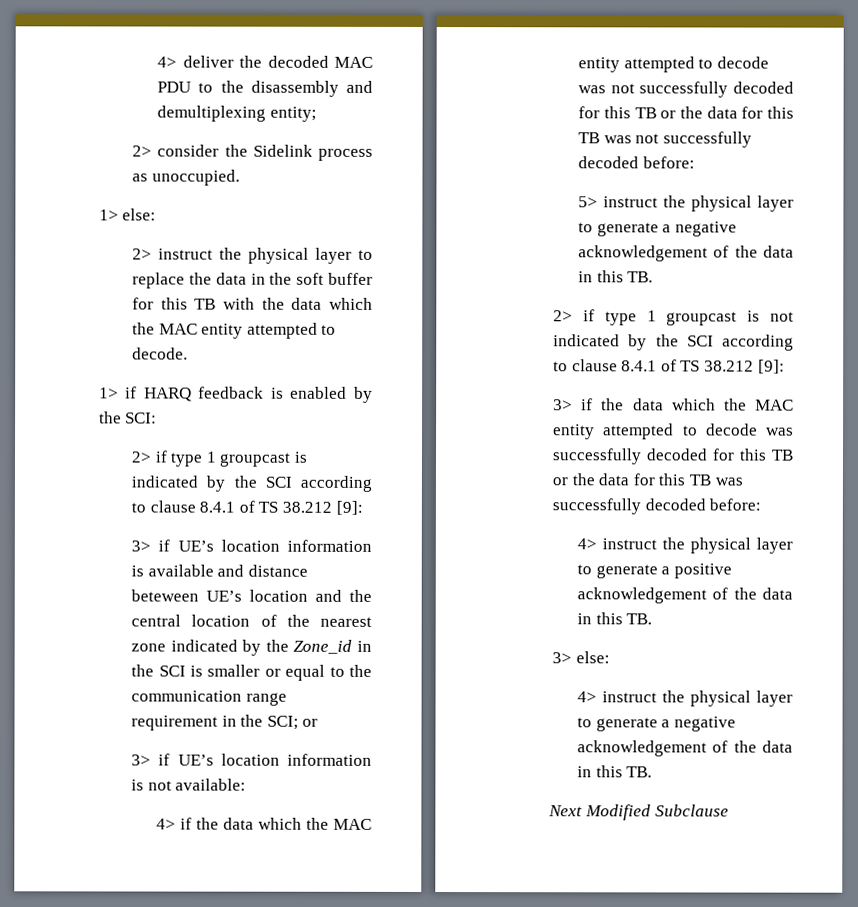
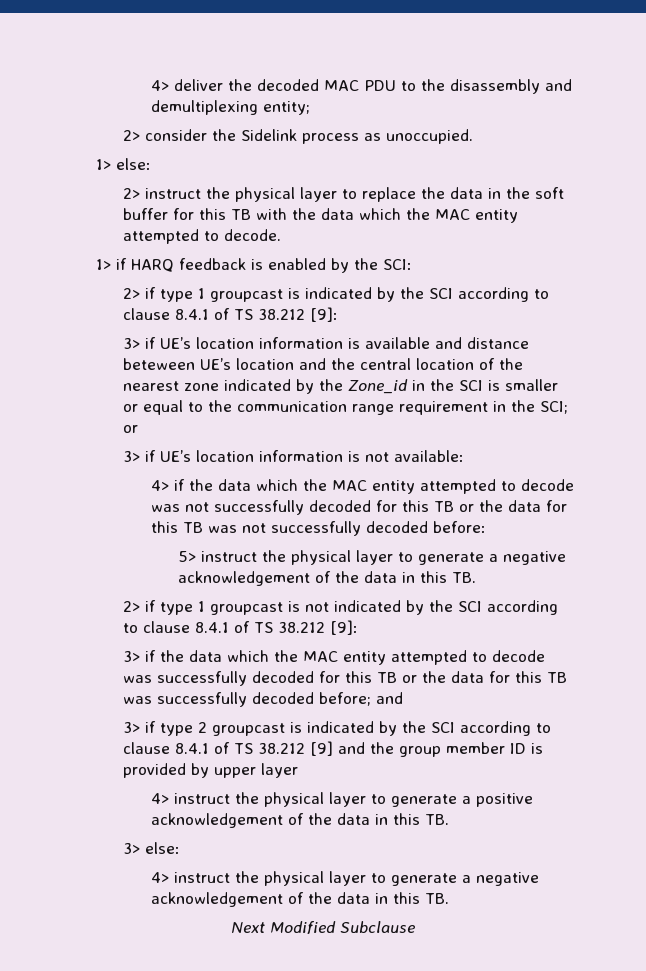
[709,498,762,511] before: -> [319,692,404,706] [123,721,552,736] [123,741,544,757] [123,763,299,778] before; and // 3> if type 2 groupcast is indicated by the SCI according to clause 8.4.1 of TS 38.212 [9] and the group member ID is provided by upper layer

